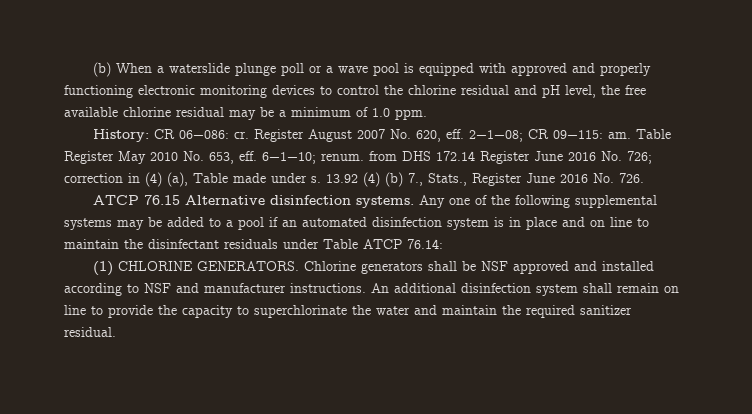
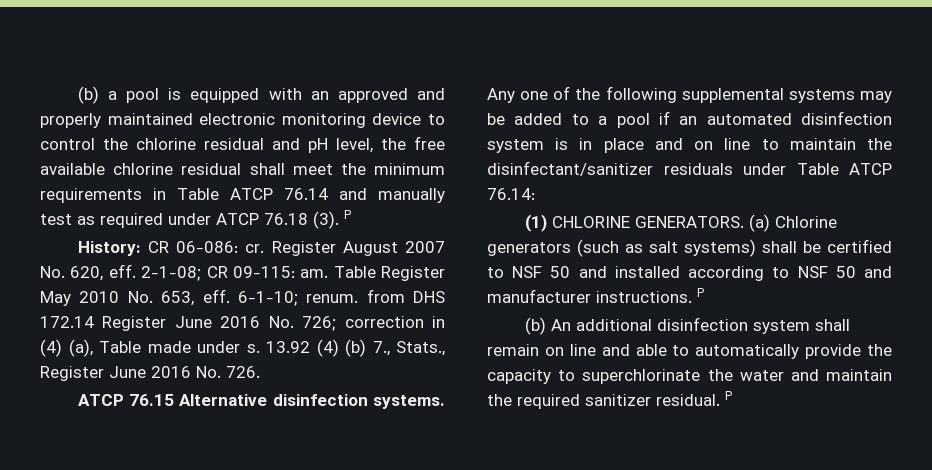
[92,62,368,77] (b) When a waterslide plunge poll or a wave -> [77,86,117,104] (b) a
(506, 68) none -> [310,91,329,100] an
[64,85,133,98] functioning -> [107,113,193,125] maintained
[272,85,315,95] devices -> [372,113,422,125] device
[229,107,427,120] may be a minimum of 1.0 ppm. -> [249,163,445,175] [40,188,445,203] [40,210,351,229] shall meet the minimum requirements in Table ATCP 76.14 and manually test as required under ATCP 76.18 (3). P
[148,239,219,249] disinfectant -> [487,161,653,176] disinfectant/sanitizer
(299, 266) none -> [748,214,770,232] (a)
[427,261,569,274] shall be NSF approved -> [577,239,892,257] [487,266,571,278] (such as salt systems) shall be certified to NSF 50
(171, 288) none -> [835,266,856,278] 50
(366, 288) none -> [697,288,704,297] [524,317,546,335] P // (b)
[91,306,103,315] to -> [601,344,800,359] and able to automatically
(116, 332) none -> [725,391,732,400] P

